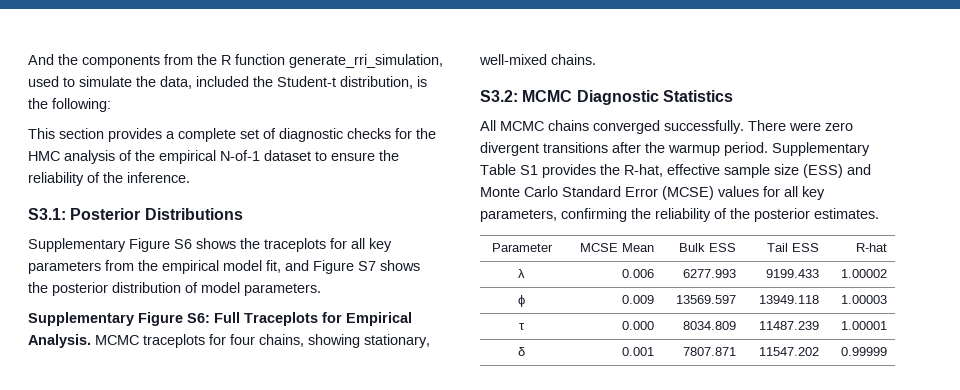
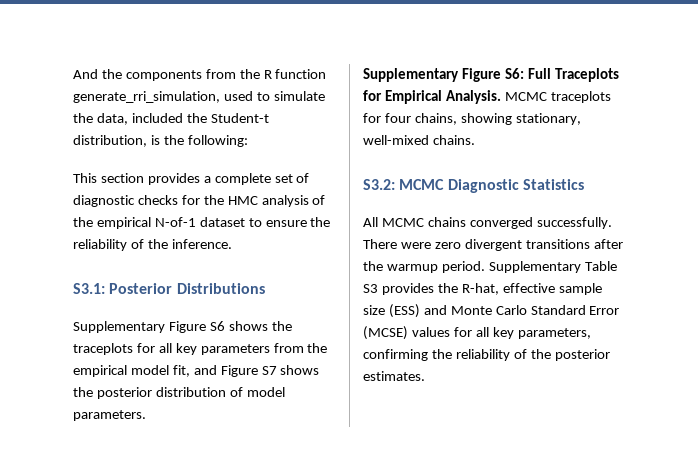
[520,165,538,175] S1 -> [363,284,378,293] S3
[491,243,553,252] [580,243,655,252] [679,243,737,252] [767,243,820,252] [856,243,888,252] [518,269,525,278] [622,269,655,278] [683,269,737,278] [766,269,820,278] [841,269,888,278] [518,295,525,307] [622,295,655,304] [676,295,737,304] [759,295,820,304] [841,295,888,304] [519,323,525,330] [622,321,655,330] [683,321,737,330] [759,321,820,330] [841,321,888,330] [518,347,525,356] [622,347,655,356] [683,347,737,356] [759,347,820,356] [841,347,888,356] // Parameter | MCSE Mean | Bulk ESS | Tail ESS | R-hat // λ | 0.006 | 6277.993 | 9199.433 | 1.00002 // ϕ | 0.009 | 13569.597 | 13949.118 | 1.00003 // τ | 0.000 | 8034.809 | 11487.239 | 1.00001 // δ | 0.001 | 7807.871 | 11547.202 | 0.99999 -> (425, 376) none

